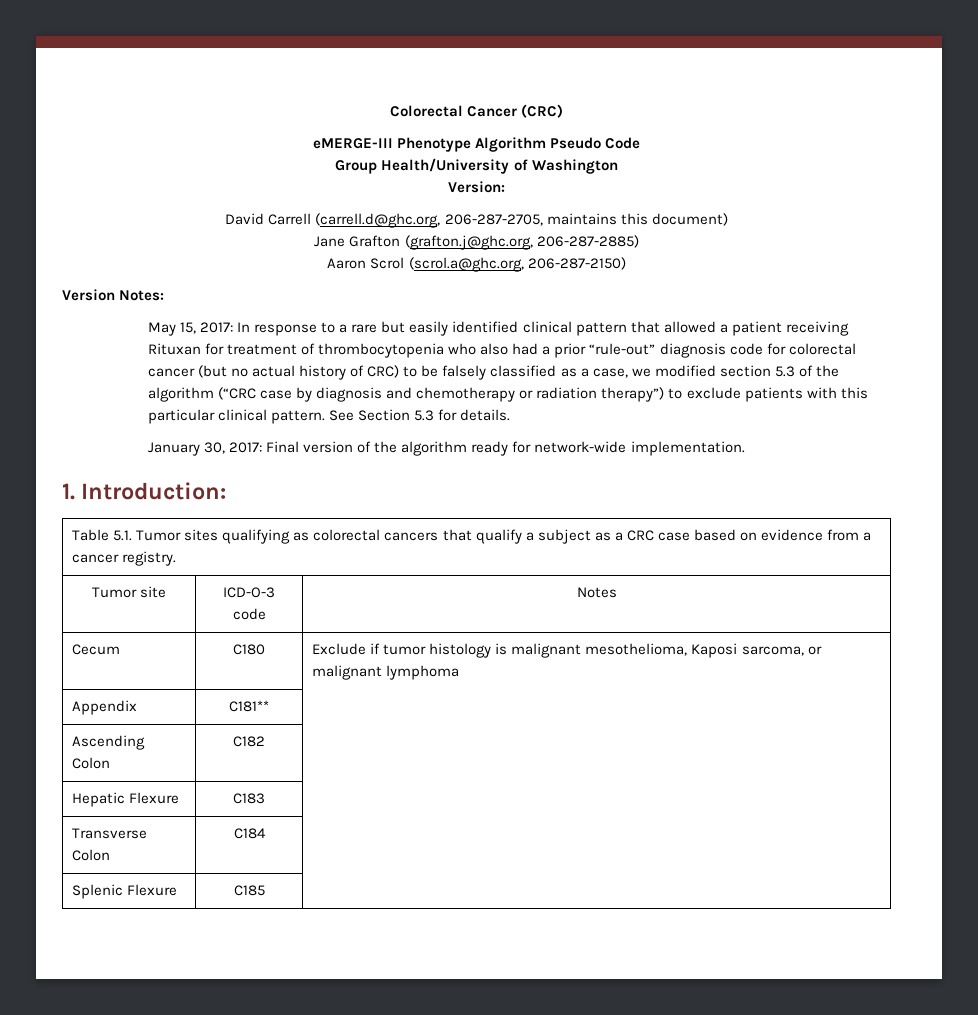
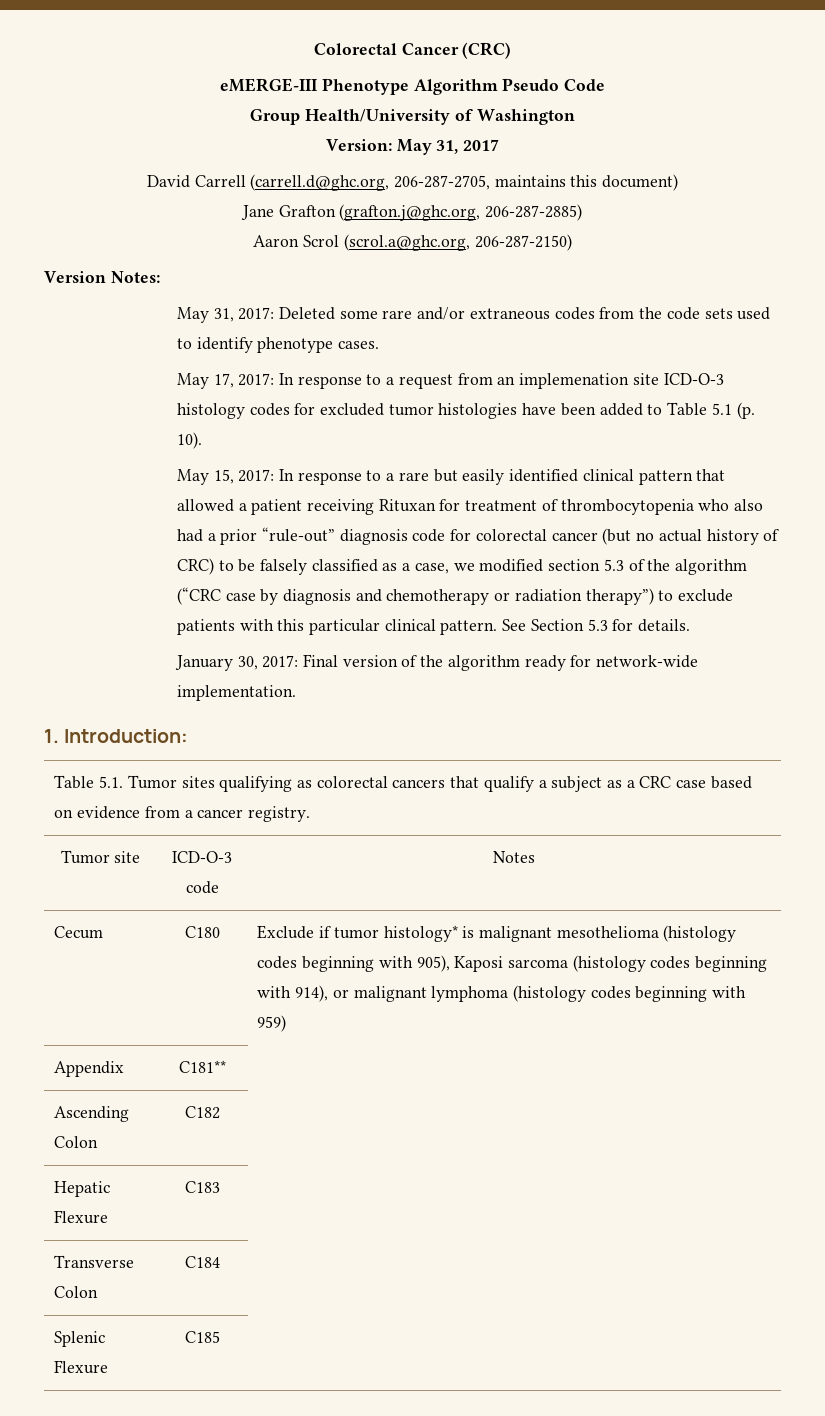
(505, 187) none -> [396,139,500,155] May 31, 2017
(165, 295) none -> [176,307,771,323] [176,337,379,353] [176,373,724,389] [176,402,755,419] [176,432,202,449] // May 31, 2017: Deleted some rare and/or extraneous codes from the code sets used to identify phenotype cases. // May 17, 2017: In response to a request from an implemenation site ICD-O-3 histology codes for excluded tumor histologies have been added to Table 5.1 (p. 10).
[429,643,492,658] histology -> [383,925,458,942] histology*
[585,643,822,658] [312,665,460,680] mesothelioma, Kaposi sarcoma, or malignant lymphoma -> [556,925,737,942] [257,955,768,972] [257,985,747,1002] [257,1015,287,1032] mesothelioma (histology codes beginning with 905), Kaposi sarcoma (histology codes beginning with 914), or malignant lymphoma (histology codes beginning with 959)

